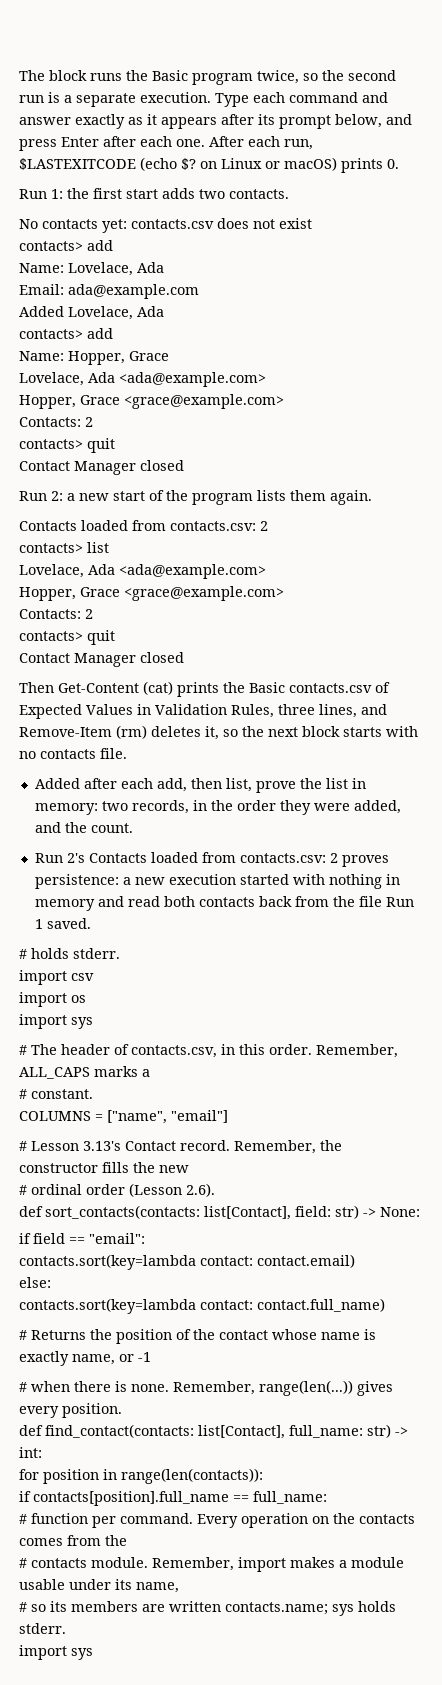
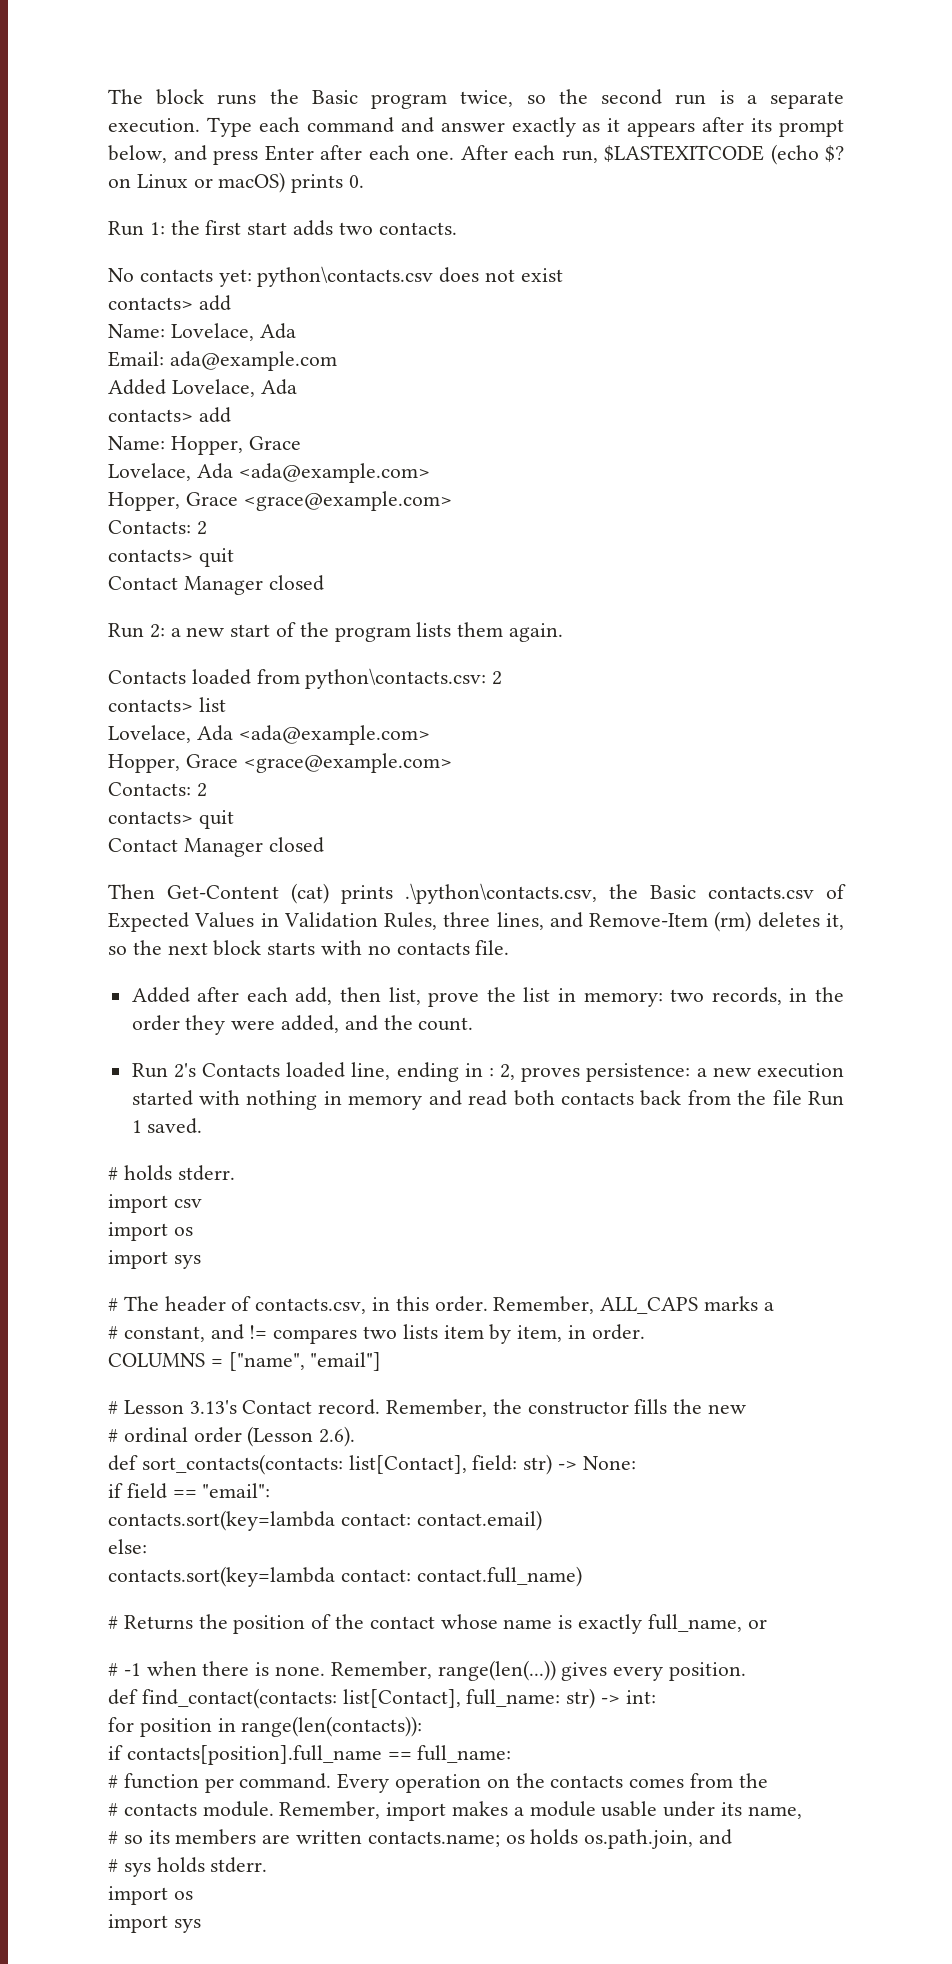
[131,219,214,229] contacts.csv -> [257,266,434,287] python\contacts.csv
[170,521,256,531] contacts.csv: -> [305,668,487,689] python\contacts.csv:
(219, 689) none -> [405,883,597,904] .\python\contacts.csv,
[201,852,338,863] from contacts.csv: 2 -> [351,1062,516,1082] line, ending in : 2,
[31,1089,93,1099] constant. -> [123,1324,645,1344] constant, and != compares two lists item by item, in order.
[72,1352,151,1365] [19,1382,27,1392] name, or -1 // # -> [647,1614,767,1632] [108,1663,141,1676] full_name, or // # -1
(328, 1608) none -> [505,1829,733,1849] [108,1859,118,1872] os holds os.path.join, and // #
(66, 1628) none -> [108,1886,193,1905] // import os

